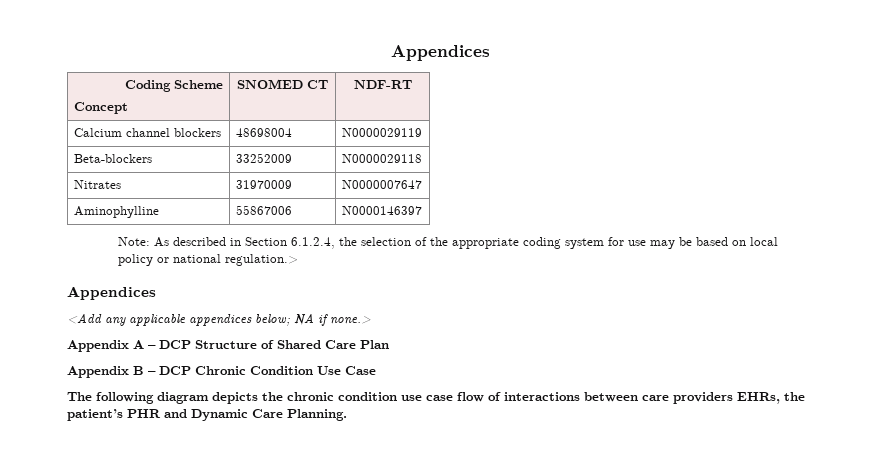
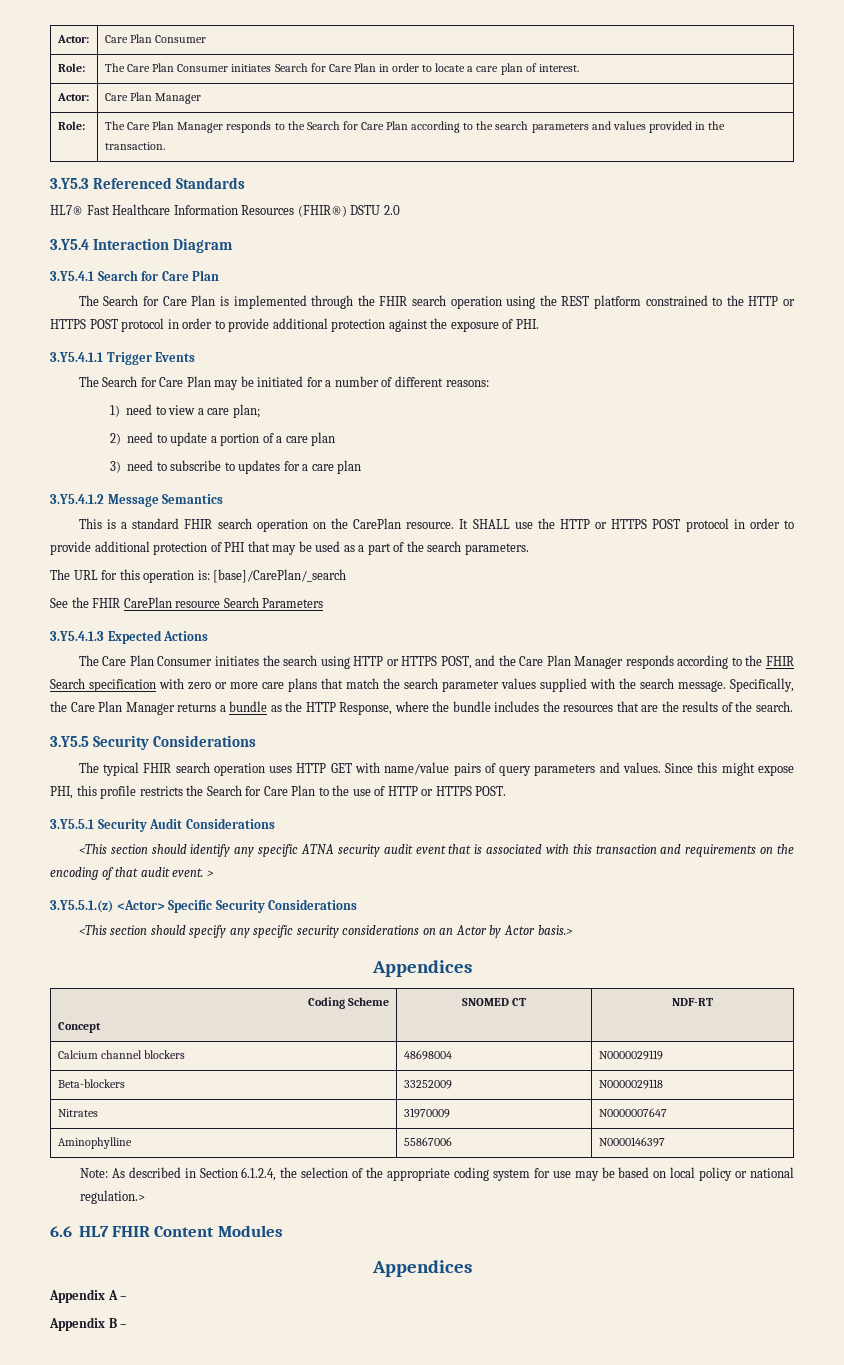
(391, 53) none -> [56,35,89,43] [104,34,207,43] [57,63,85,72] [104,63,579,75] [56,93,89,101] [104,92,202,104] [57,121,85,130] [104,121,726,133] [104,142,165,150] [50,177,245,189] [50,204,400,217] [50,238,233,253] [50,270,220,281] [78,295,795,309] [50,318,539,332] [50,352,196,365] [78,376,489,390] [109,404,260,418] [109,432,336,446] [109,460,362,474] [50,494,224,507] [78,518,795,532] [50,541,529,555] [50,569,347,583] [50,597,324,608] [50,630,209,644] [78,655,794,669] [50,678,794,692] [50,701,793,715] [50,735,256,750] [78,762,794,776] [50,785,507,799] [50,818,275,832] [78,844,794,857] [50,867,214,880] [50,899,358,913] [78,925,573,938] Actor: | Care Plan Consumer // Role: | The Care Plan Consumer initiates Search for Care Plan in order to locate a care plan of interest. // Actor: | Care Plan Manager // Role: | The Care Plan Manager responds to the Search for Care Plan according to the search parameters and values provided in the transaction. // 3.Y5.3 Referenced Standards // HL7® Fast Healthcare Information Resources (FHIR®) DSTU 2.0 // 3.Y5.4 Interaction Diagram // 3.Y5.4.1 Search for Care Plan // The Search for Care Plan is implemented through the FHIR search operation using the REST platform constrained to the HTTP or HTTPS POST protocol in order to provide additional protection against the exposure of PHI. // 3.Y5.4.1.1 Trigger Events // The Search for Care Plan may be initiated for a number of different reasons: // 1) need to view a care plan; // 2) need to update a portion of a care plan // 3) need to subscribe to updates for a care plan // 3.Y5.4.1.2 Message Semantics // This is a standard FHIR search operation on the CarePlan resource. It SHALL use the HTTP or HTTPS POST protocol in order to provide additional protection of PHI that may be used as a part of the search parameters. // The URL for this operation is: [base]/CarePlan/_search // See the FHIR CarePlan resource Search Parameters // 3.Y5.4.1.3 Expected Actions // The Care Plan Consumer initiates the search using HTTP or HTTPS POST, and the Care Plan Manager responds according to the FHIR Search specification with zero or more care plans that match the search parameter values supplied with the search message. Specifically, the Care Plan Manager returns a bundle as the HTTP Response, where the bundle includes the resources that are the results of the search. // 3.Y5.5 Security Considerations // The typical FHIR search operation uses HTTP GET with name/value pairs of query parameters and values. Since this might expose PHI, this profile restricts the Search for Care Plan to the use of HTTP or HTTPS POST. // 3.Y5.5.1 Security Audit Considerations // <This section should identify any specific ATNA security audit event that is associated with this transaction and requirements on the encoding of that audit event. > // 3.Y5.5.1.(z) <Actor> Specific Security Considerations // <This section should specify any specific security considerations on an Actor by Actor basis.> //
[67,286,156,300] [67,313,371,326] [67,340,389,352] [67,366,376,378] [67,392,805,404] [67,409,347,421] Appendices // <Add any applicable appendices below; NA if none.> // Appendix A – DCP Structure of Shared Care Plan // Appendix B – DCP Chronic Condition Use Case // The following diagram depicts the chronic condition use case flow of interactions between care providers EHRs, the patient’s PHR and Dynamic Care Planning. -> [50,1225,283,1237] [371,1260,472,1277] [49,1289,128,1303] [49,1317,128,1331] 6.6 HL7 FHIR Content Modules // Appendices // Appendix A – // Appendix B –

